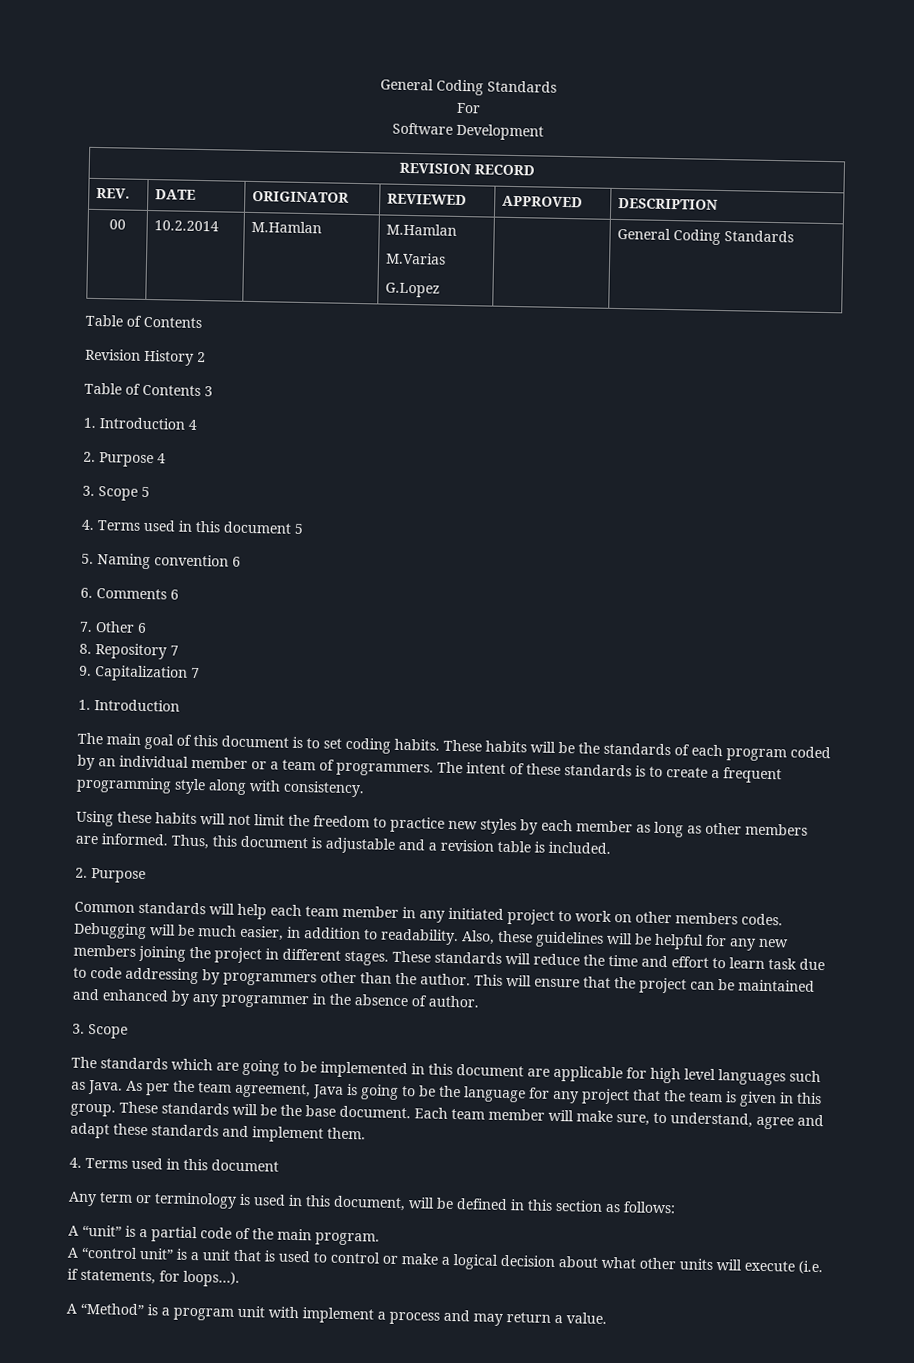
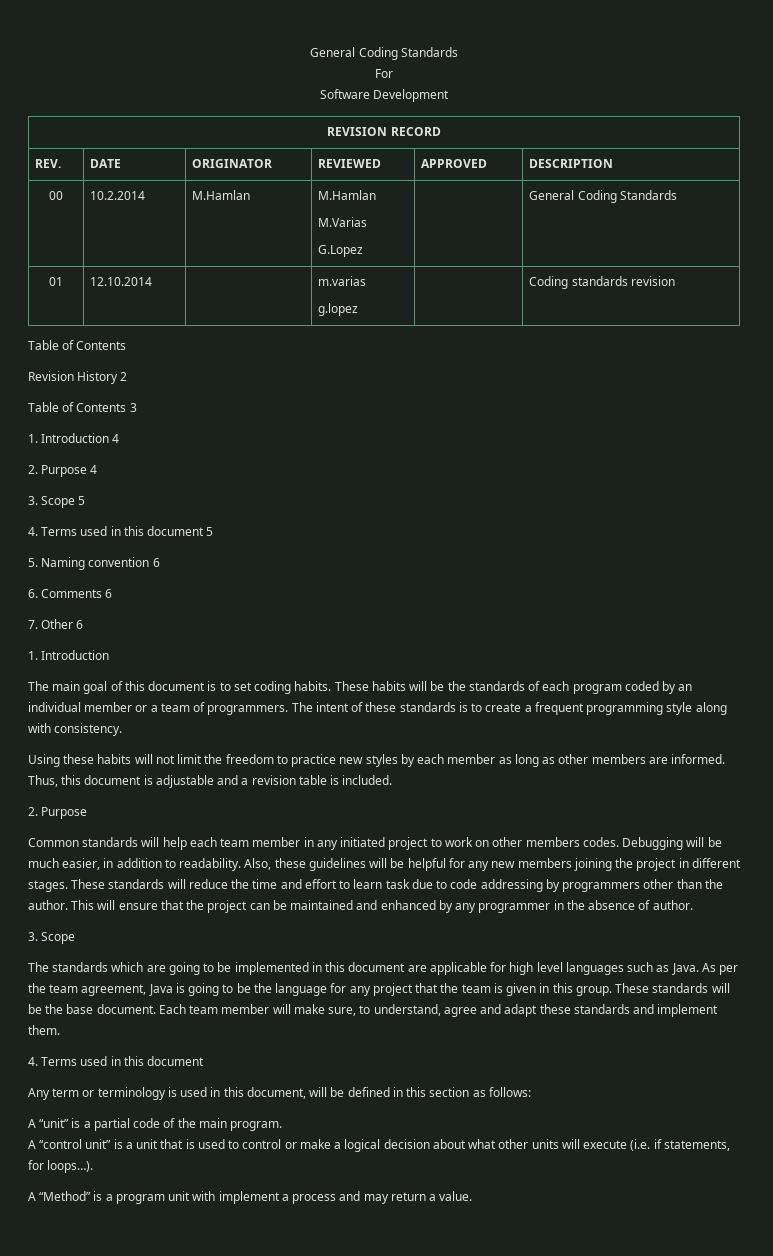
(795, 236) none -> [49,277,63,286] [90,277,153,286] [318,276,367,286] [318,303,359,316] [529,276,675,289] // 01 | 12.10.2014 | | m.varias // g.lopez | | Coding standards revision
[79,643,179,660] [79,665,200,682] // 8. Repository 7 // 9. Capitalization 7 -> (84, 624) none

